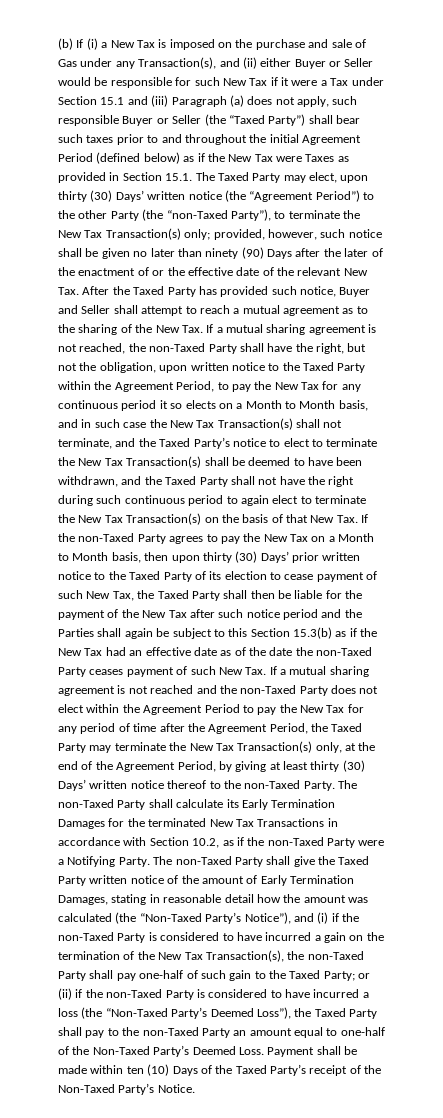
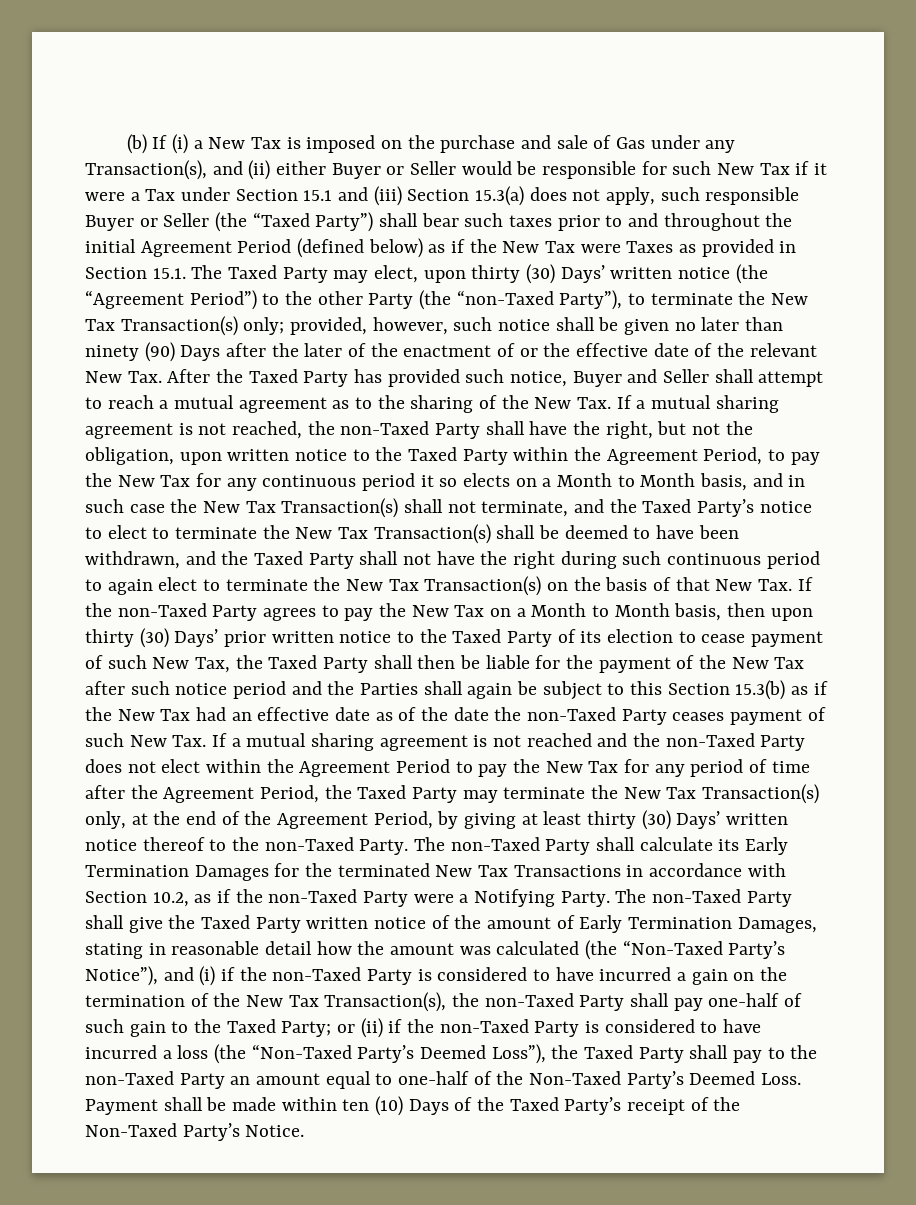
[171,95,244,107] Paragraph (a) -> [407,186,525,206] Section 15.3(a)

